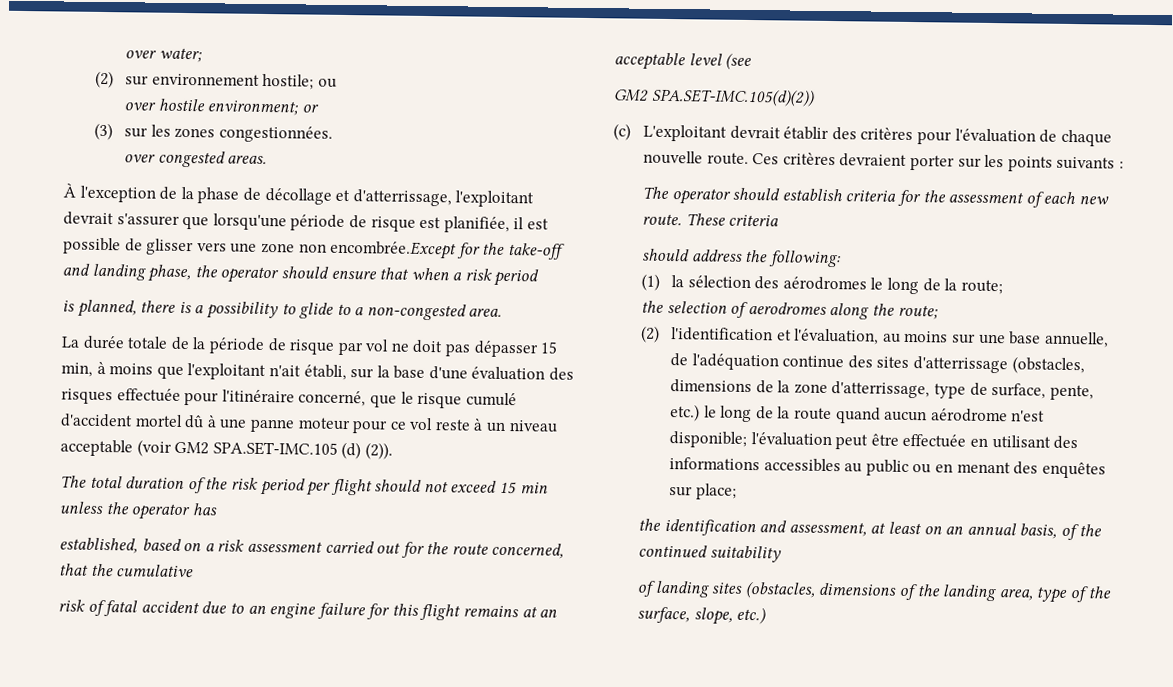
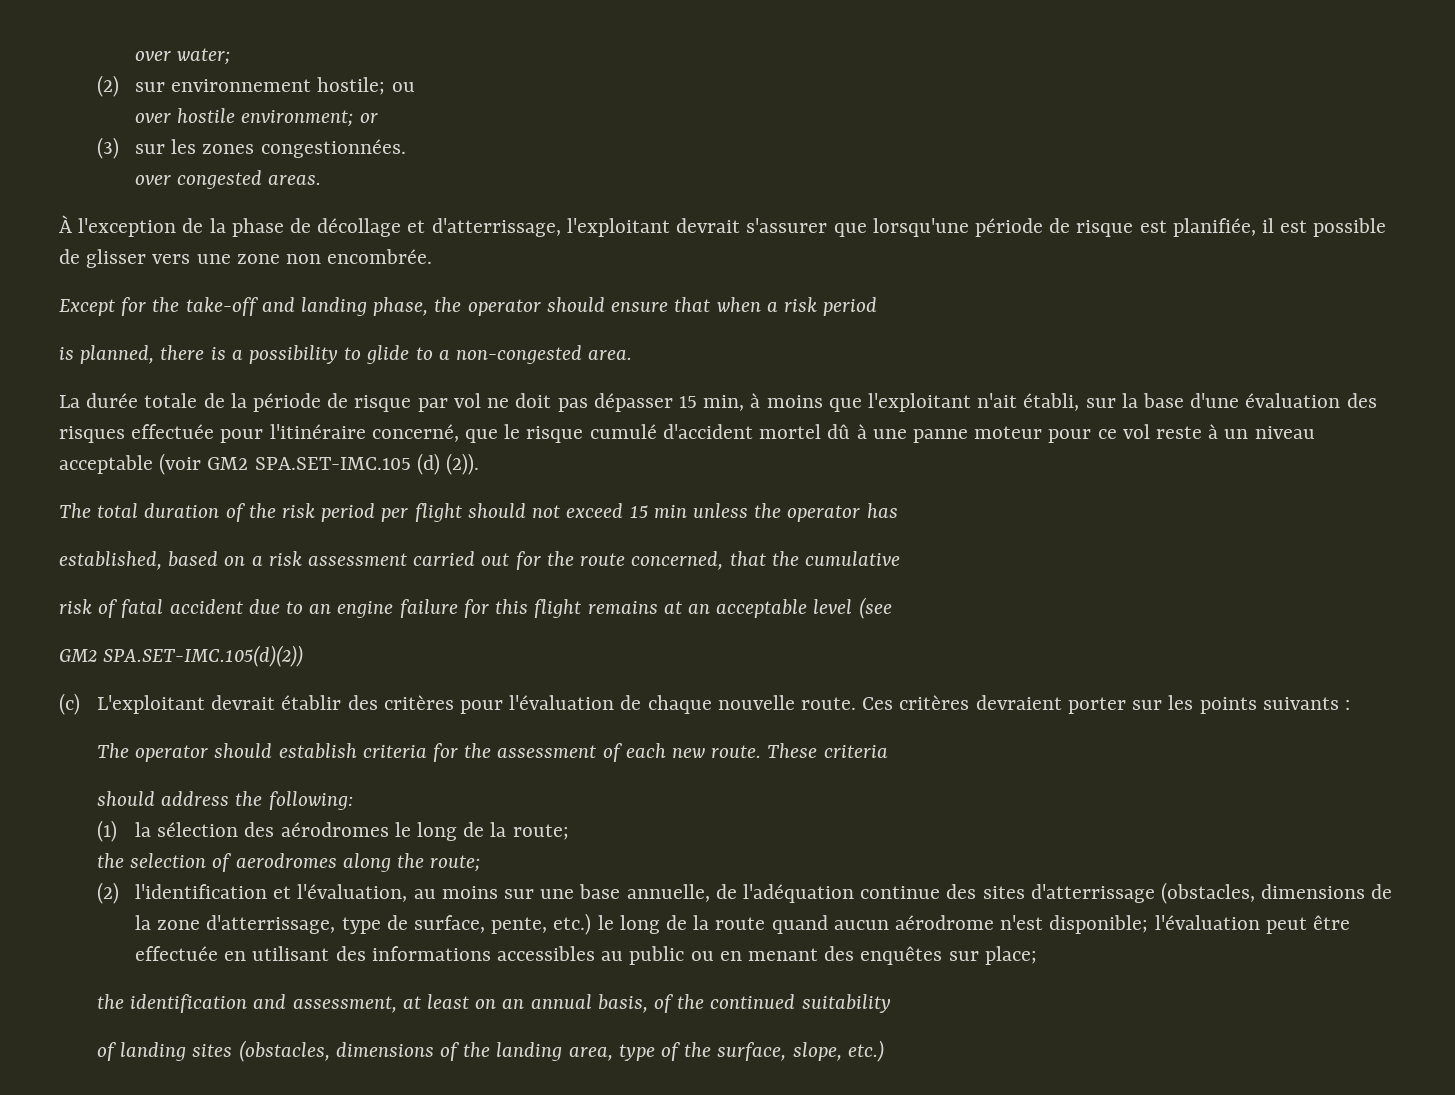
[330,240,458,260] encombrée.Except -> [327,249,433,264] [59,299,115,316] encombrée. // Except

